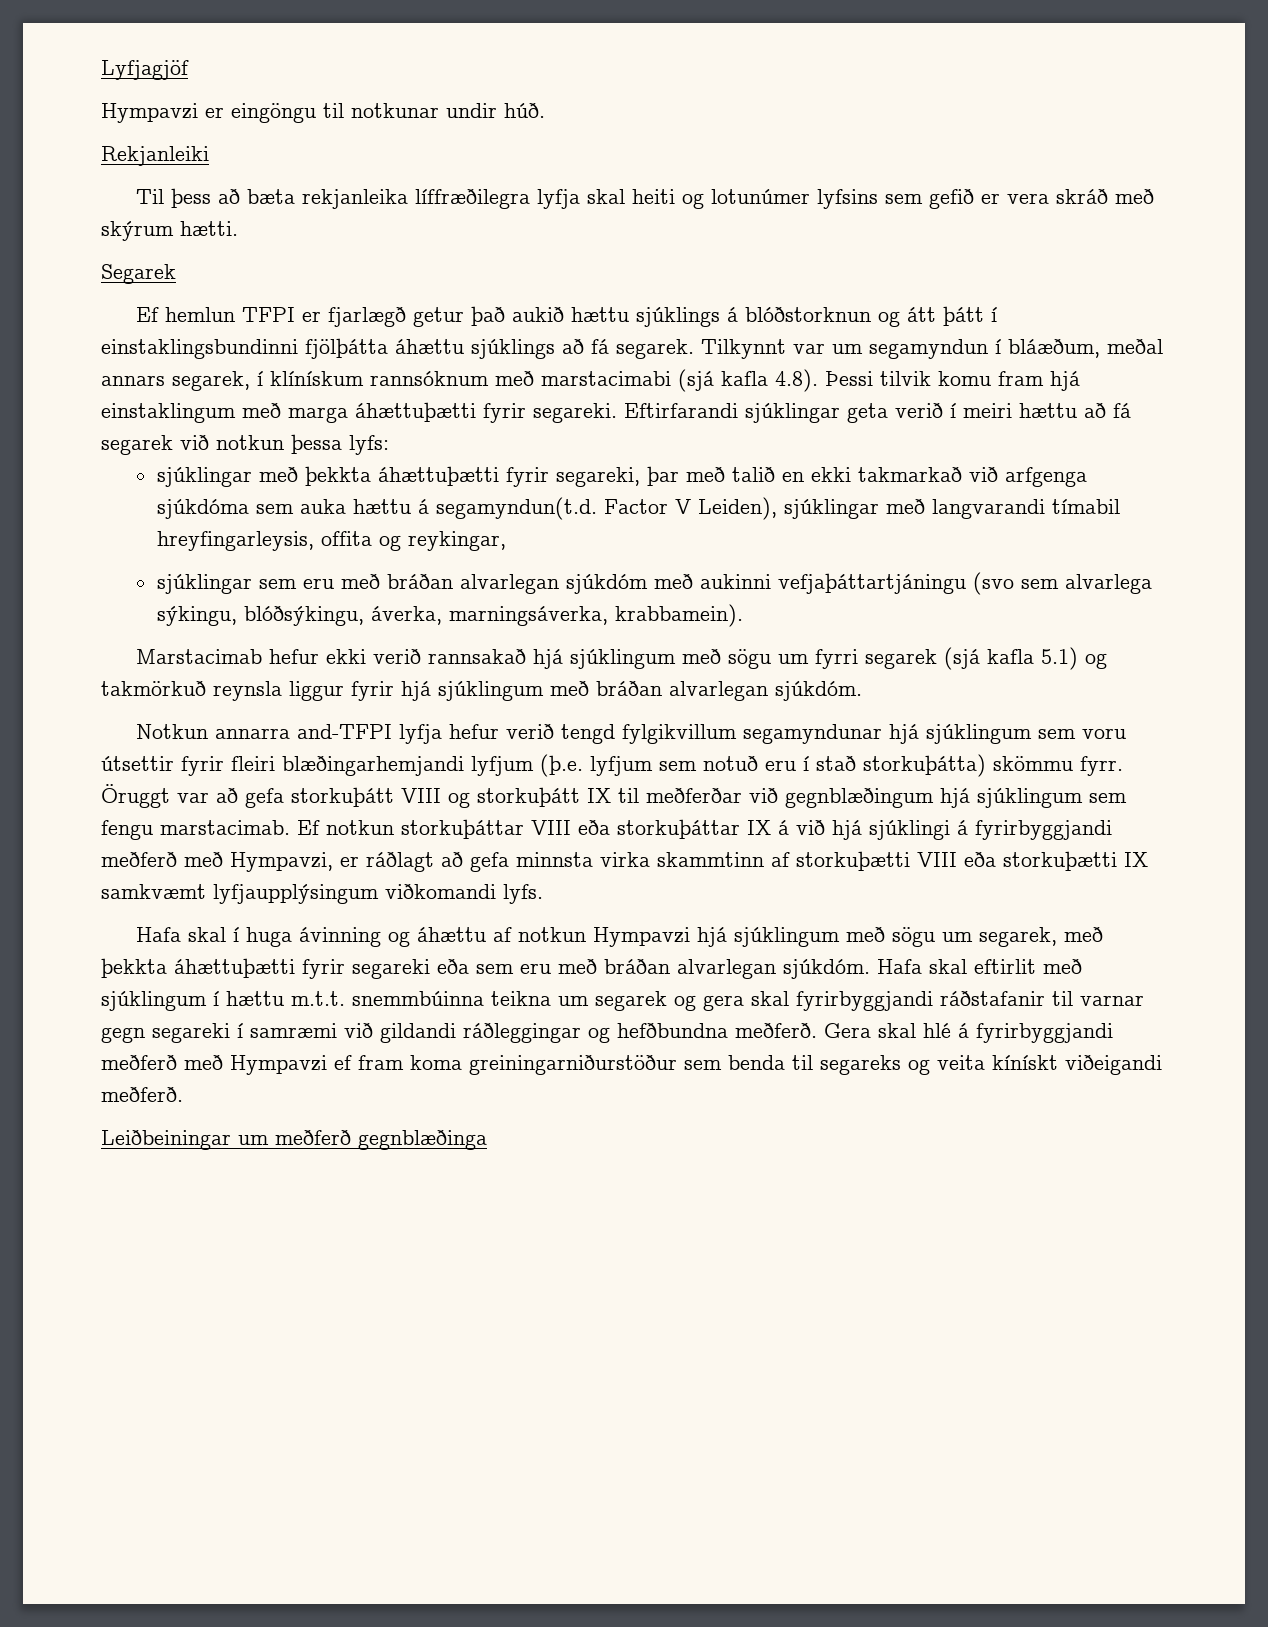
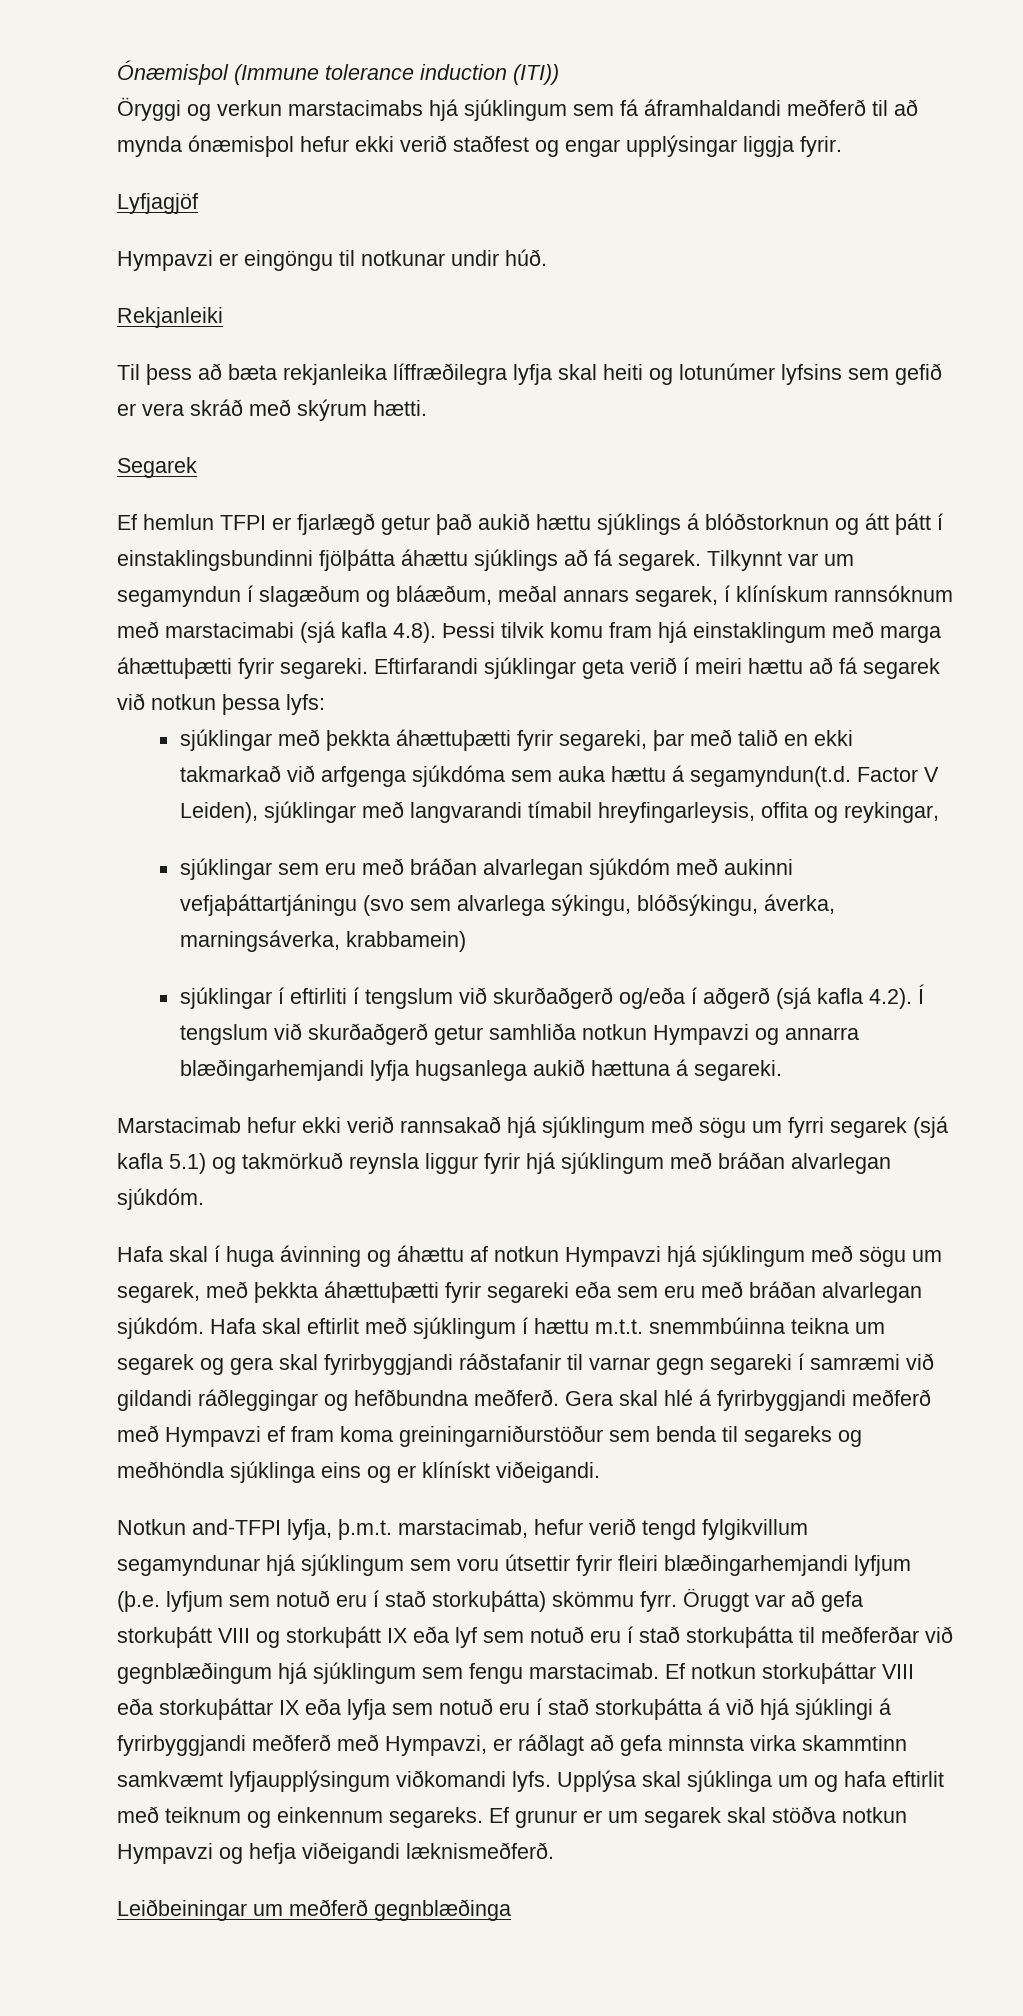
(101, 70) none -> [117,60,559,85] [117,97,918,121] [117,135,842,157] Ónæmisþol (Immune tolerance induction (ITI)) // Öryggi og verkun marstacimabs hjá sjúklingum sem fá áframhaldandi meðferð til að mynda ónæmisþol hefur ekki verið staðfest og engar upplýsingar liggja fyrir. //
(1001, 346) none -> [259,585,390,607] slagæðum og
[614,604,743,627] krabbamein). -> [345,931,466,952] [179,984,924,1009] [179,1023,859,1045] [179,1059,782,1081] krabbamein) // sjúklingar í eftirliti í tengslum við skurðaðgerð og/eða í aðgerð (sjá kafla 4.2). Í tengslum við skurðaðgerð getur samhliða notkun Hympavzi og annarra blæðingarhemjandi lyfja hugsanlega aukið hættuna á segareki.
[135,724,1126,744] [101,754,1123,777] [101,784,1127,808] [101,819,1112,840] [101,851,1148,872] [101,884,543,904] // Notkun annarra and-TFPI lyfja hefur verið tengd fylgikvillum segamyndunar hjá sjúklingum sem voru útsettir fyrir fleiri blæðingarhemjandi lyfjum (þ.e. lyfjum sem notuð eru í stað storkuþátta) skömmu fyrr. Öruggt var að gefa storkuþátt VIII og storkuþátt IX til meðferðar við gegnblæðingum hjá sjúklingum sem fengu marstacimab. Ef notkun storkuþáttar VIII eða storkuþáttar IX á við hjá sjúklingi á fyrirbyggjandi meðferð með Hympavzi, er ráðlagt að gefa minnsta virka skammtinn af storkuþætti VIII eða storkuþætti IX samkvæmt lyfjaupplýsingum viðkomandi lyfs. -> (204, 1199) none
[937,1055,1162,1075] [101,1087,183,1102] veita kínískt viðeigandi meðferð. -> [117,1461,600,1483] [117,1518,808,1540] [117,1554,911,1576] [117,1588,863,1612] [117,1626,953,1648] [117,1662,914,1684] [117,1698,891,1720] [117,1734,907,1756] [117,1770,944,1792] [117,1806,907,1828] [117,1842,554,1864] meðhöndla sjúklinga eins og er klínískt viðeigandi. // Notkun and-TFPI lyfja, þ.m.t. marstacimab, hefur verið tengd fylgikvillum segamyndunar hjá sjúklingum sem voru útsettir fyrir fleiri blæðingarhemjandi lyfjum (þ.e. lyfjum sem notuð eru í stað storkuþátta) skömmu fyrr. Öruggt var að gefa storkuþátt VIII og storkuþátt IX eða lyf sem notuð eru í stað storkuþátta til meðferðar við gegnblæðingum hjá sjúklingum sem fengu marstacimab. Ef notkun storkuþáttar VIII eða storkuþáttar IX eða lyfja sem notuð eru í stað storkuþátta á við hjá sjúklingi á fyrirbyggjandi meðferð með Hympavzi, er ráðlagt að gefa minnsta virka skammtinn samkvæmt lyfjaupplýsingum viðkomandi lyfs. Upplýsa skal sjúklinga um og hafa eftirlit með teiknum og einkennum segareks. Ef grunur er um segarek skal stöðva notkun Hympavzi og hefja viðeigandi læknismeðferð.

